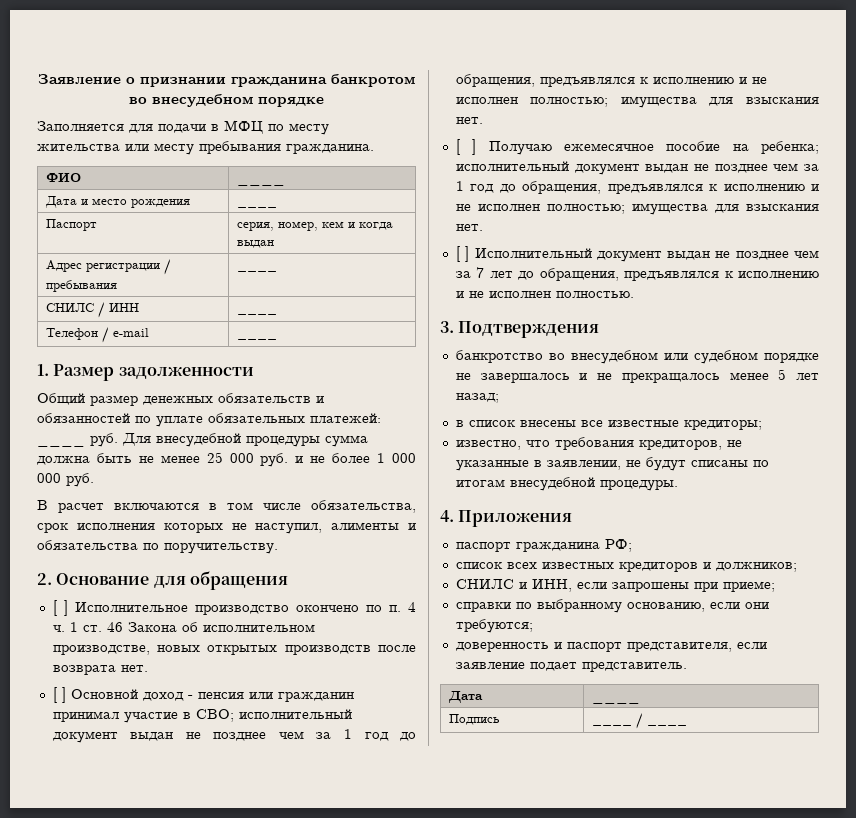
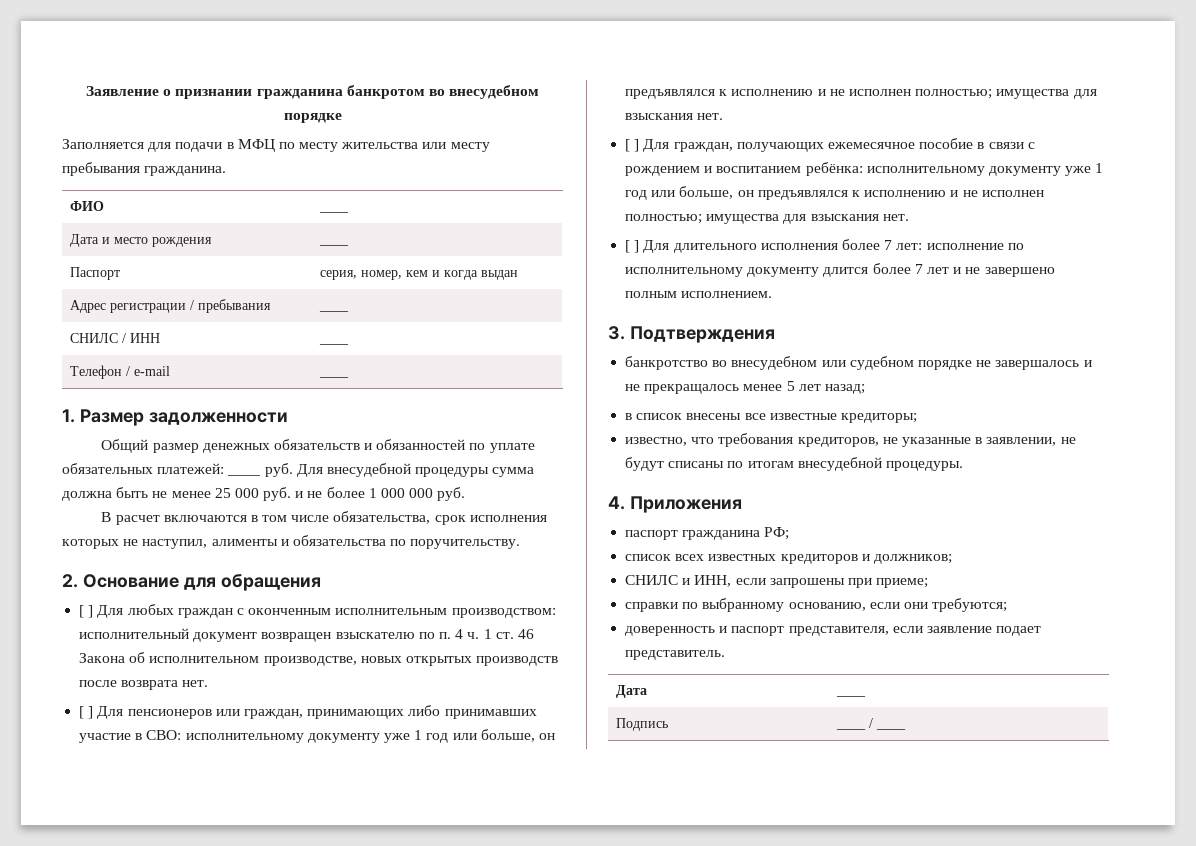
[74,602,359,615] Исполнительное производство окончено -> [97,604,556,618] [79,628,415,642] Для любых граждан с оконченным исполнительным производством: исполнительный документ возвращен взыскателю
[70,689,354,702] [52,709,352,723] [52,729,417,743] [455,74,535,87] Основной доход - пенсия или гражданин принимал участие в СВО; исполнительный документ выдан не позднее чем за 1 год до обращения, -> [97,705,537,719] [79,729,555,743] Для пенсионеров или граждан, принимающих либо принимавших участие в СВО: исполнительному документу уже 1 год или больше, он
[488,141,820,155] [455,161,819,175] [455,181,602,194] Получаю ежемесячное пособие на ребенка; исполнительный документ выдан не позднее чем за 1 год до обращения, -> [643,138,1035,152] [625,162,1104,176] [625,186,754,200] Для граждан, получающих ежемесячное пособие в связи с рождением и воспитанием ребёнка: исполнительному документу уже 1 год или больше, он
[474,248,819,262] [455,267,819,281] [455,291,634,298] Исполнительный документ выдан не позднее чем за 7 лет до обращения, предъявлялся к исполнению и не исполнен полностью. -> [643,239,1024,253] [625,263,1055,277] [625,291,773,298] Для длительного исполнения более 7 лет: исполнение по исполнительному документу длится более 7 лет и не завершено полным исполнением.

